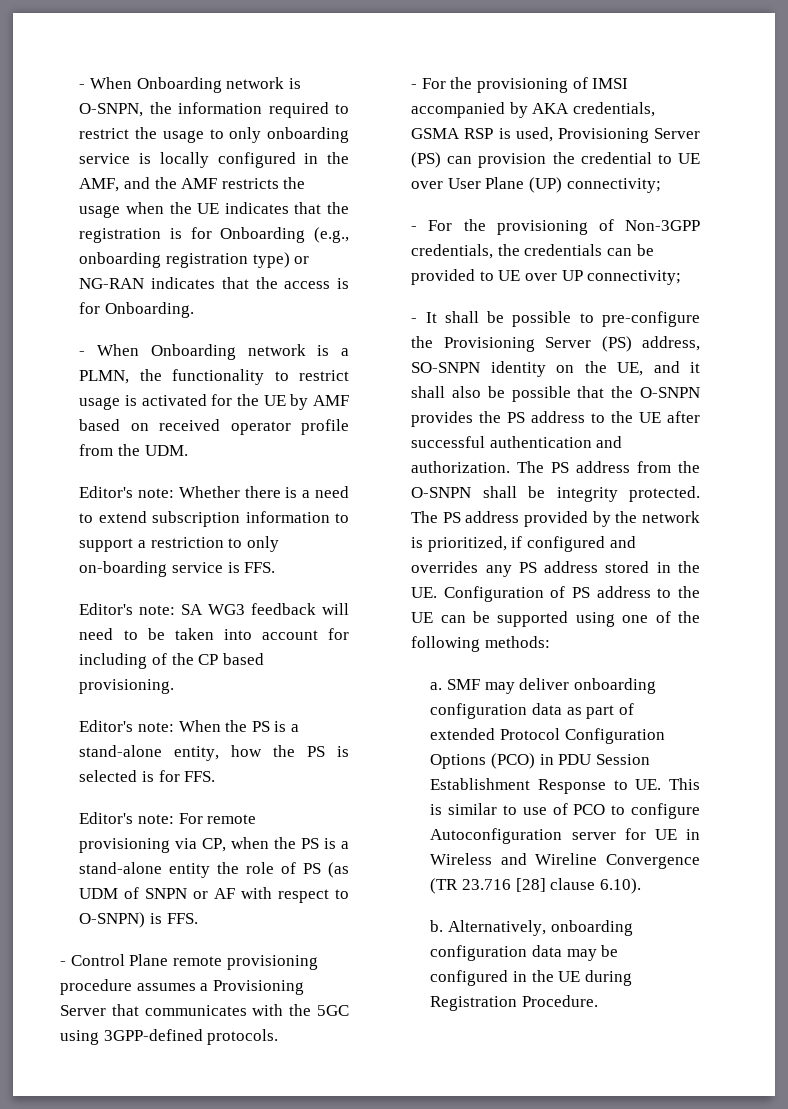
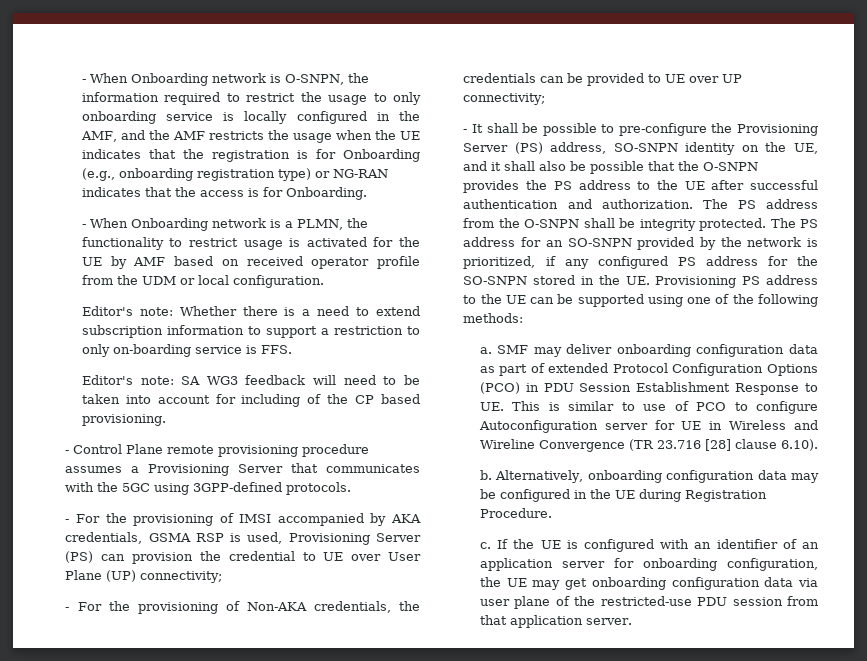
[144,445,188,456] UDM. -> [141,275,324,288] UDM or local configuration.
[79,720,299,732] [79,745,349,761] [79,770,216,782] [79,812,257,824] [79,837,349,853] [79,862,349,878] [79,887,349,903] [79,912,198,928] // Editor's note: When the PS is a stand-alone entity, how the PS is selected is for FFS. // Editor's note: For remote provisioning via CP, when the PS is a stand-alone entity the role of PS (as UDM of SNPN or AF with respect to O-SNPN) is FFS. -> (166, 420) none
[625,220,700,231] Non-3GPP -> [246,602,307,611] Non-AKA
(520, 517) none -> [521,237,632,247] for an SO-SNPN
[526,536,636,552] [411,561,599,577] configured and overrides any PS address -> [564,256,818,269] [463,276,528,285] any configured PS address for the SO-SNPN
[443,586,566,602] Configuration of -> [655,276,737,288] Provisioning
(599, 1001) none -> [479,539,819,552] [479,558,818,571] [479,577,818,590] [479,596,818,609] [479,615,632,628] // c. If the UE is configured with an identifier of an application server for onboarding configuration, the UE may get onboarding configuration data via user plane of the restricted-use PDU session from that application server.

